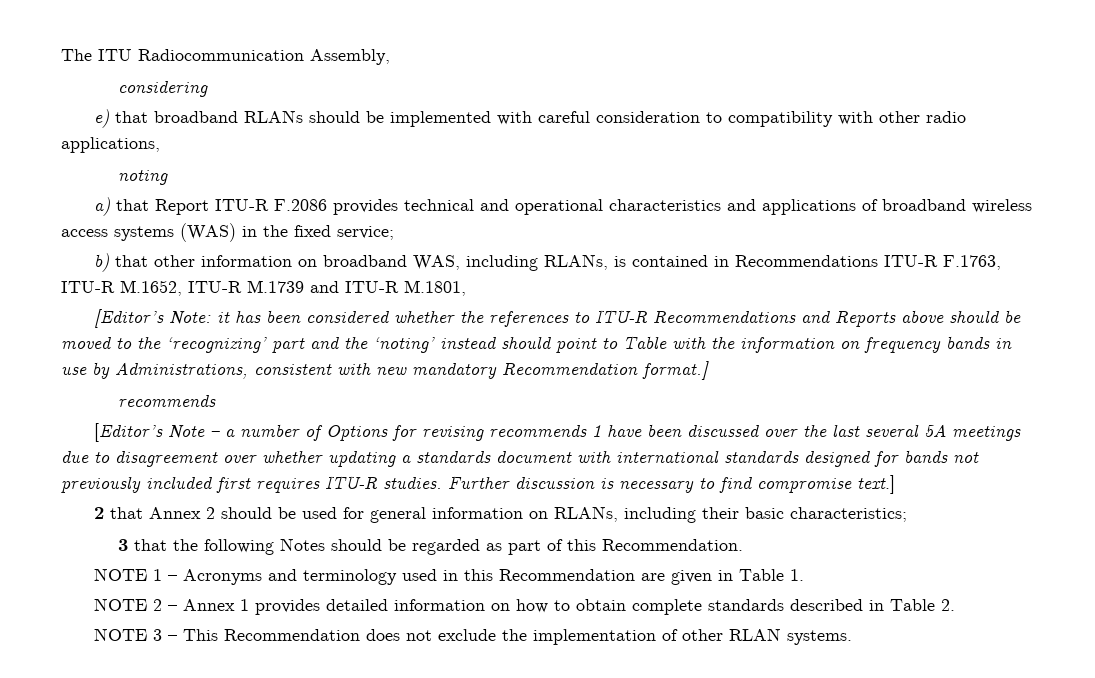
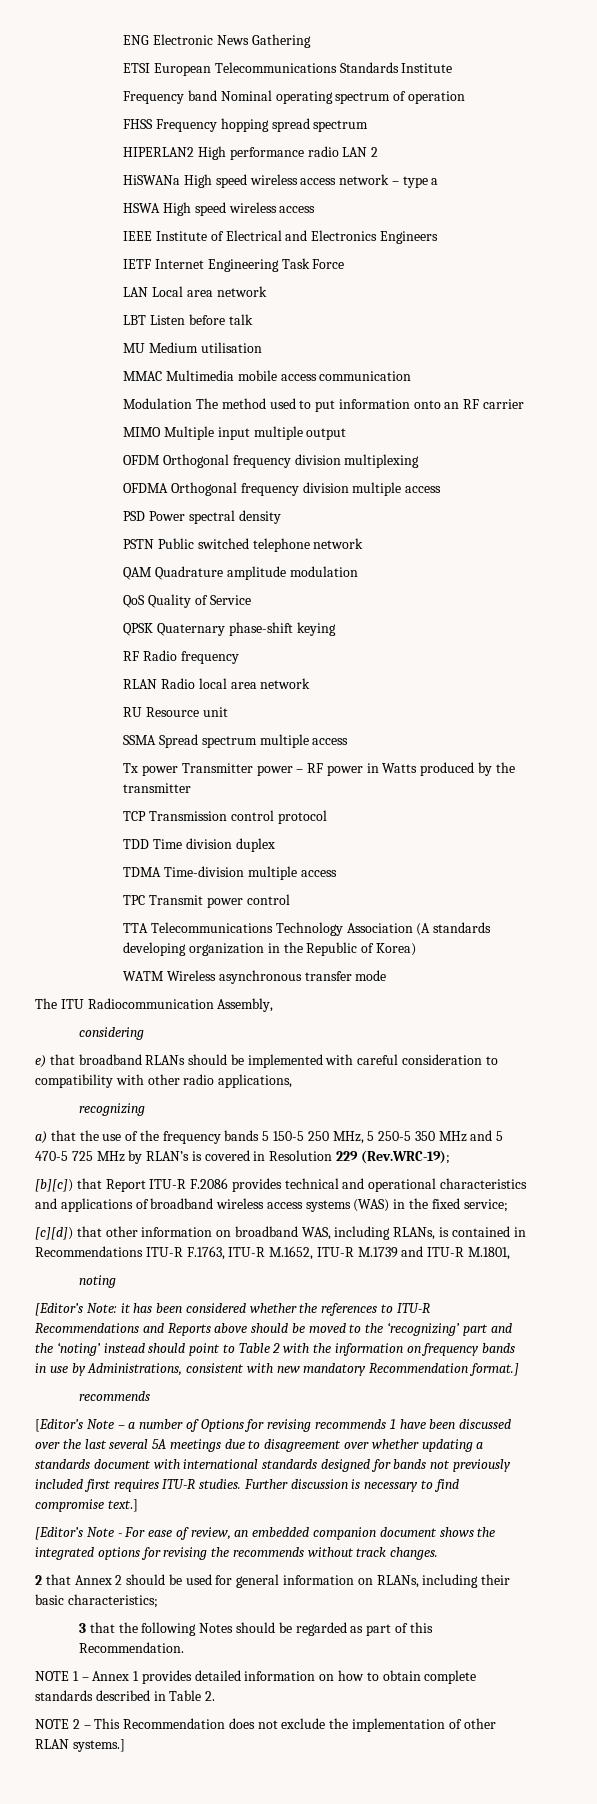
(61, 55) none -> [123,34,311,48] [123,62,453,76] [123,90,465,104] [123,118,369,132] [123,146,379,160] [123,174,439,188] [123,202,316,216] [123,230,438,244] [123,258,345,272] [123,286,267,297] [123,314,253,325] [123,342,262,353] [123,370,412,381] [123,398,524,412] [123,426,347,440] [123,454,420,468] [123,482,442,496] [123,510,281,524] [123,538,364,552] [123,566,358,580] [123,594,251,608] [123,622,336,636] [123,650,239,664] [123,678,311,689] [123,707,228,717] [123,734,349,748] [123,762,515,776] [123,783,192,793] [123,810,327,824] [123,838,275,852] [123,866,337,880] [123,894,290,908] [123,922,492,936] [123,942,416,956] [123,970,387,984] ENG Electronic News Gathering // ETSI European Telecommunications Standards Institute // Frequency band Nominal operating spectrum of operation // FHSS Frequency hopping spread spectrum // HIPERLAN2 High performance radio LAN 2 // HiSWANa High speed wireless access network – type a // HSWA High speed wireless access // IEEE Institute of Electrical and Electronics Engineers // IETF Internet Engineering Task Force // LAN Local area network // LBT Listen before talk // MU Medium utilisation // MMAC Multimedia mobile access communication // Modulation The method used to put information onto an RF carrier // MIMO Multiple input multiple output // OFDM Orthogonal frequency division multiplexing // OFDMA Orthogonal frequency division multiple access // PSD Power spectral density // PSTN Public switched telephone network // QAM Quadrature amplitude modulation // QoS Quality of Service // QPSK Quaternary phase-shift keying // RF Radio frequency // RLAN Radio local area network // RU Resource unit // SSMA Spread spectrum multiple access // Tx power Transmitter power – RF power in Watts produced by the transmitter // TCP Transmission control protocol // TDD Time division duplex // TDMA Time-division multiple access // TPC Transmit power control // TTA Telecommunications Technology Association (A standards developing organization in the Republic of Korea) // WATM Wireless asynchronous transfer mode //
[118,170,169,185] noting -> [79,1103,146,1116] recognizing
(150, 205) none -> [79,1130,504,1144] [35,1150,450,1164] [35,1178,102,1192] the use of the frequency bands 5 150-5 250 MHz, 5 250-5 350 MHz and 5 470-5 725 MHz by RLAN’s is covered in Resolution 229 (Rev.WRC-19); // [b][c]) that
[94,253,110,272] b) -> [35,1227,73,1240] [c][d])
(466, 288) none -> [79,1275,117,1288] // noting
(667, 342) none -> [272,1343,281,1353] 2
(895, 484) none -> [35,1527,496,1540] [35,1547,439,1560] // [Editor’s Note - For ease of review, an embedded companion document shows the integrated options for revising the recommends without track changes.
[183,569,805,585] [94,598,178,611] Acronyms and terminology used in this Recommendation are given in Table 1. // NOTE 2 – -> (89, 1679) none
[153,629,163,641] 3 -> [72,1719,80,1729] 2
[787,630,853,645] systems. -> [72,1739,125,1752] systems.]

